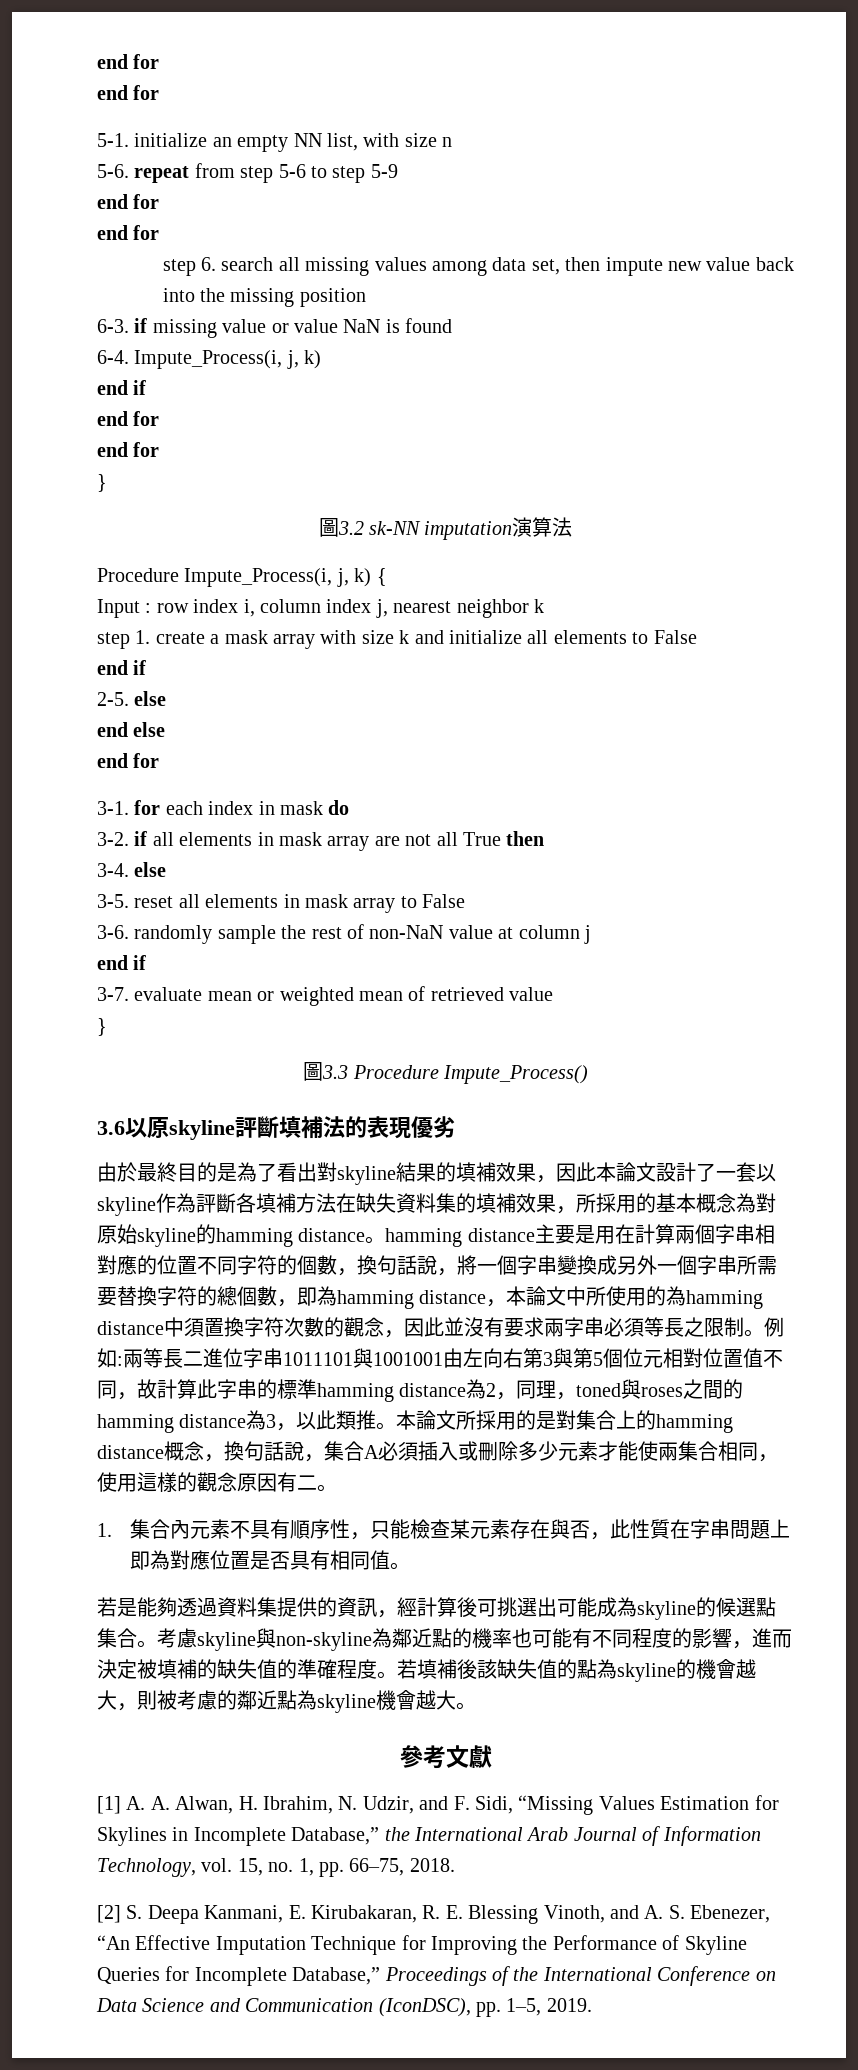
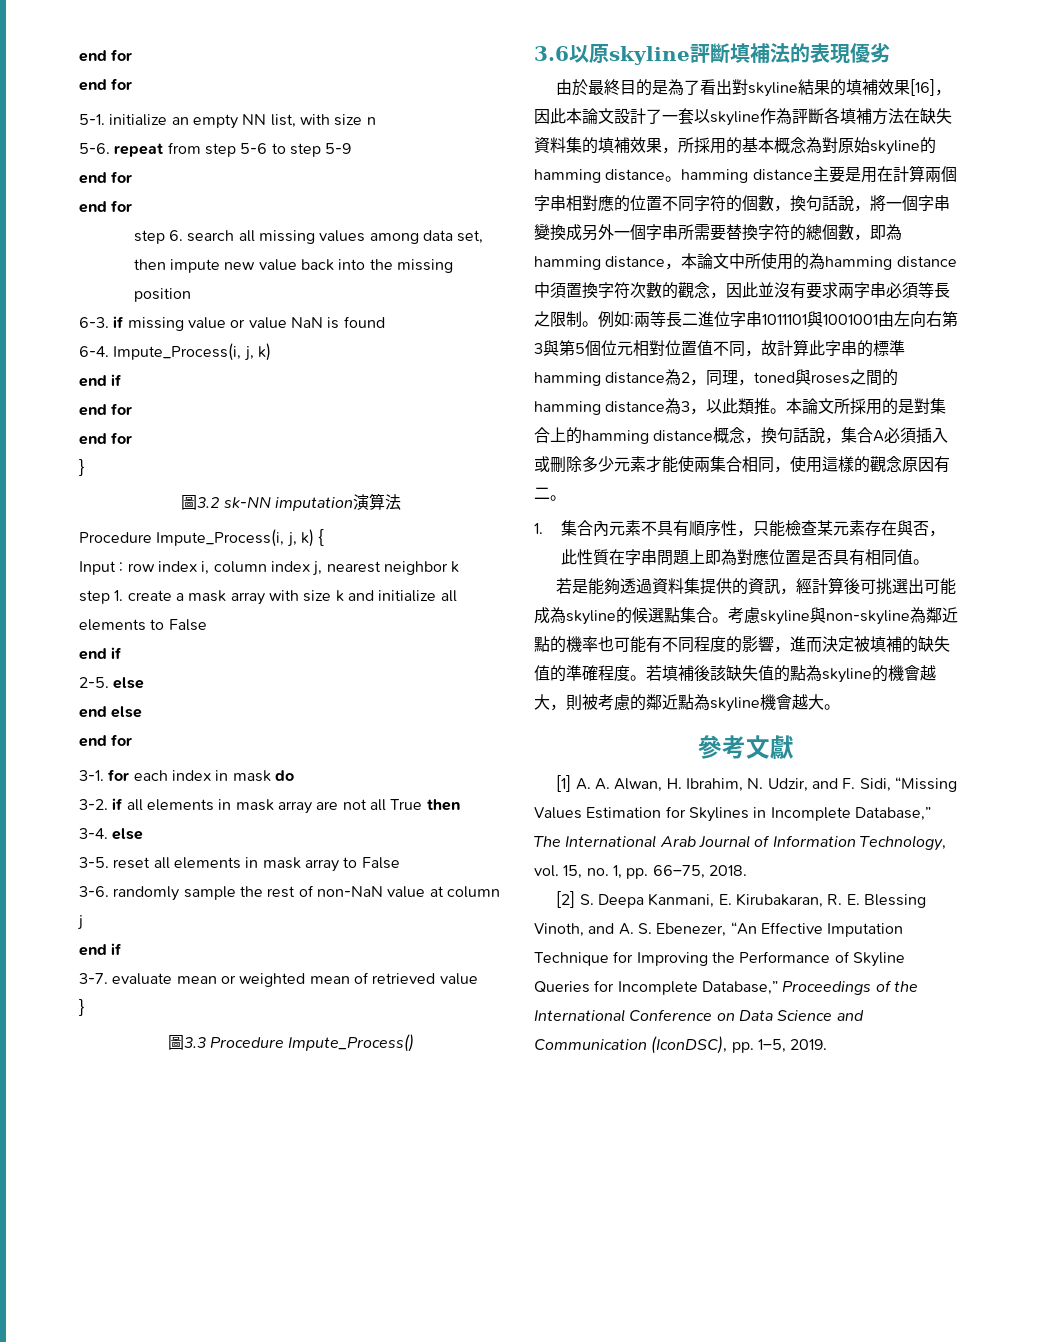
(536, 1172) none -> [910,79,936,96] [16]
[384,1827,410,1841] the -> [534,836,561,847] The

